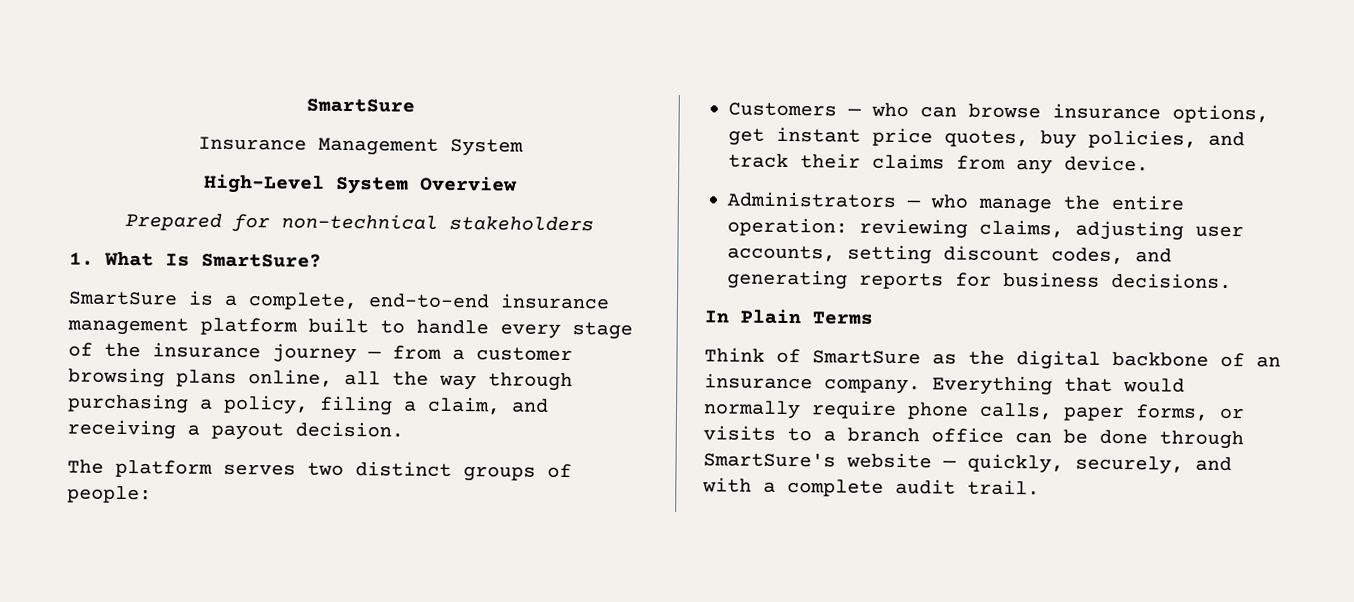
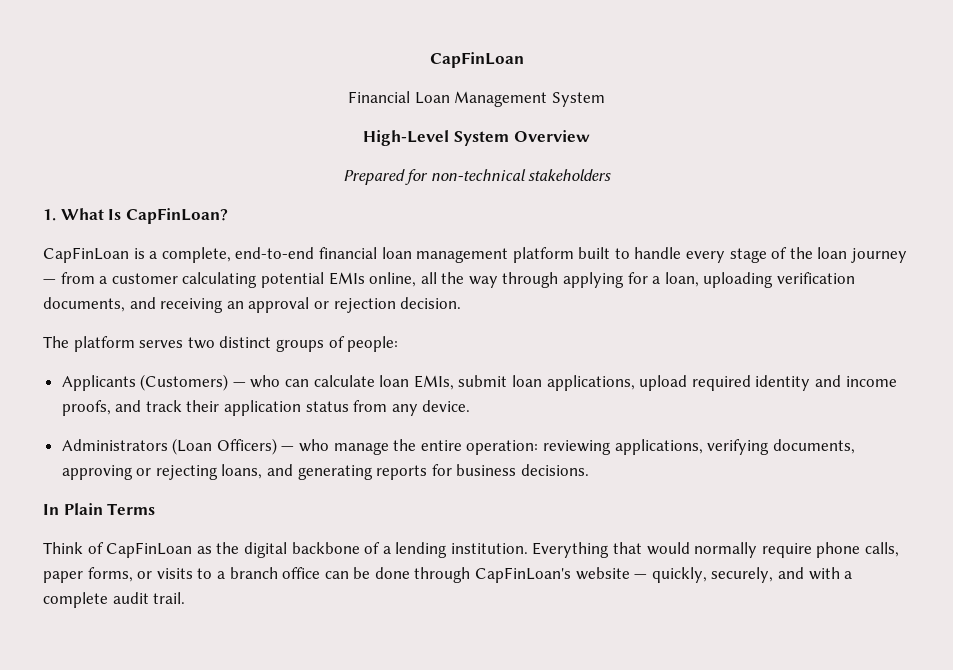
[306,98,415,113] [198,136,307,151] SmartSure // Insurance -> [429,52,524,68] [348,91,450,104] CapFinLoan // Financial Loan
[201,252,322,268] [68,291,178,306] SmartSure? // SmartSure -> [125,208,228,224] [43,247,129,263] CapFinLoan? // CapFinLoan
[500,293,610,310] insurance -> [318,247,412,259] financial loan
[152,342,261,359] insurance -> [817,247,848,259] loan
[68,367,237,388] browsing plans -> [182,272,365,288] calculating potential EMIs
[67,393,549,416] [67,419,284,441] purchasing a policy, filing a claim, and receiving a payout -> [563,272,856,288] [43,297,396,313] applying for a loan, uploading verification documents, and receiving an approval or rejection
[728,102,837,117] Customers -> [61,374,229,391] Applicants (Customers)
[968,103,1269,124] [728,126,1197,149] browse insurance options, get instant price quotes, buy policies, -> [313,375,897,391] [61,400,111,416] calculate loan EMIs, submit loan applications, upload required identity and income proofs,
[872,153,945,170] claims -> [224,400,349,416] application status
(896, 199) none -> [172,438,277,455] (Loan Officers)
[979,219,1244,241] [727,244,1124,265] claims, adjusting user accounts, setting discount codes, -> [614,439,855,455] [61,464,263,480] applications, verifying documents, approving or rejecting loans,
[812,350,921,365] SmartSure -> [106,542,193,558] CapFinLoan
[1256,356,1281,368] [704,373,921,395] an insurance company. -> [382,542,528,558] a lending institution.
[703,452,836,468] SmartSure's -> [475,567,572,583] CapFinLoan's

